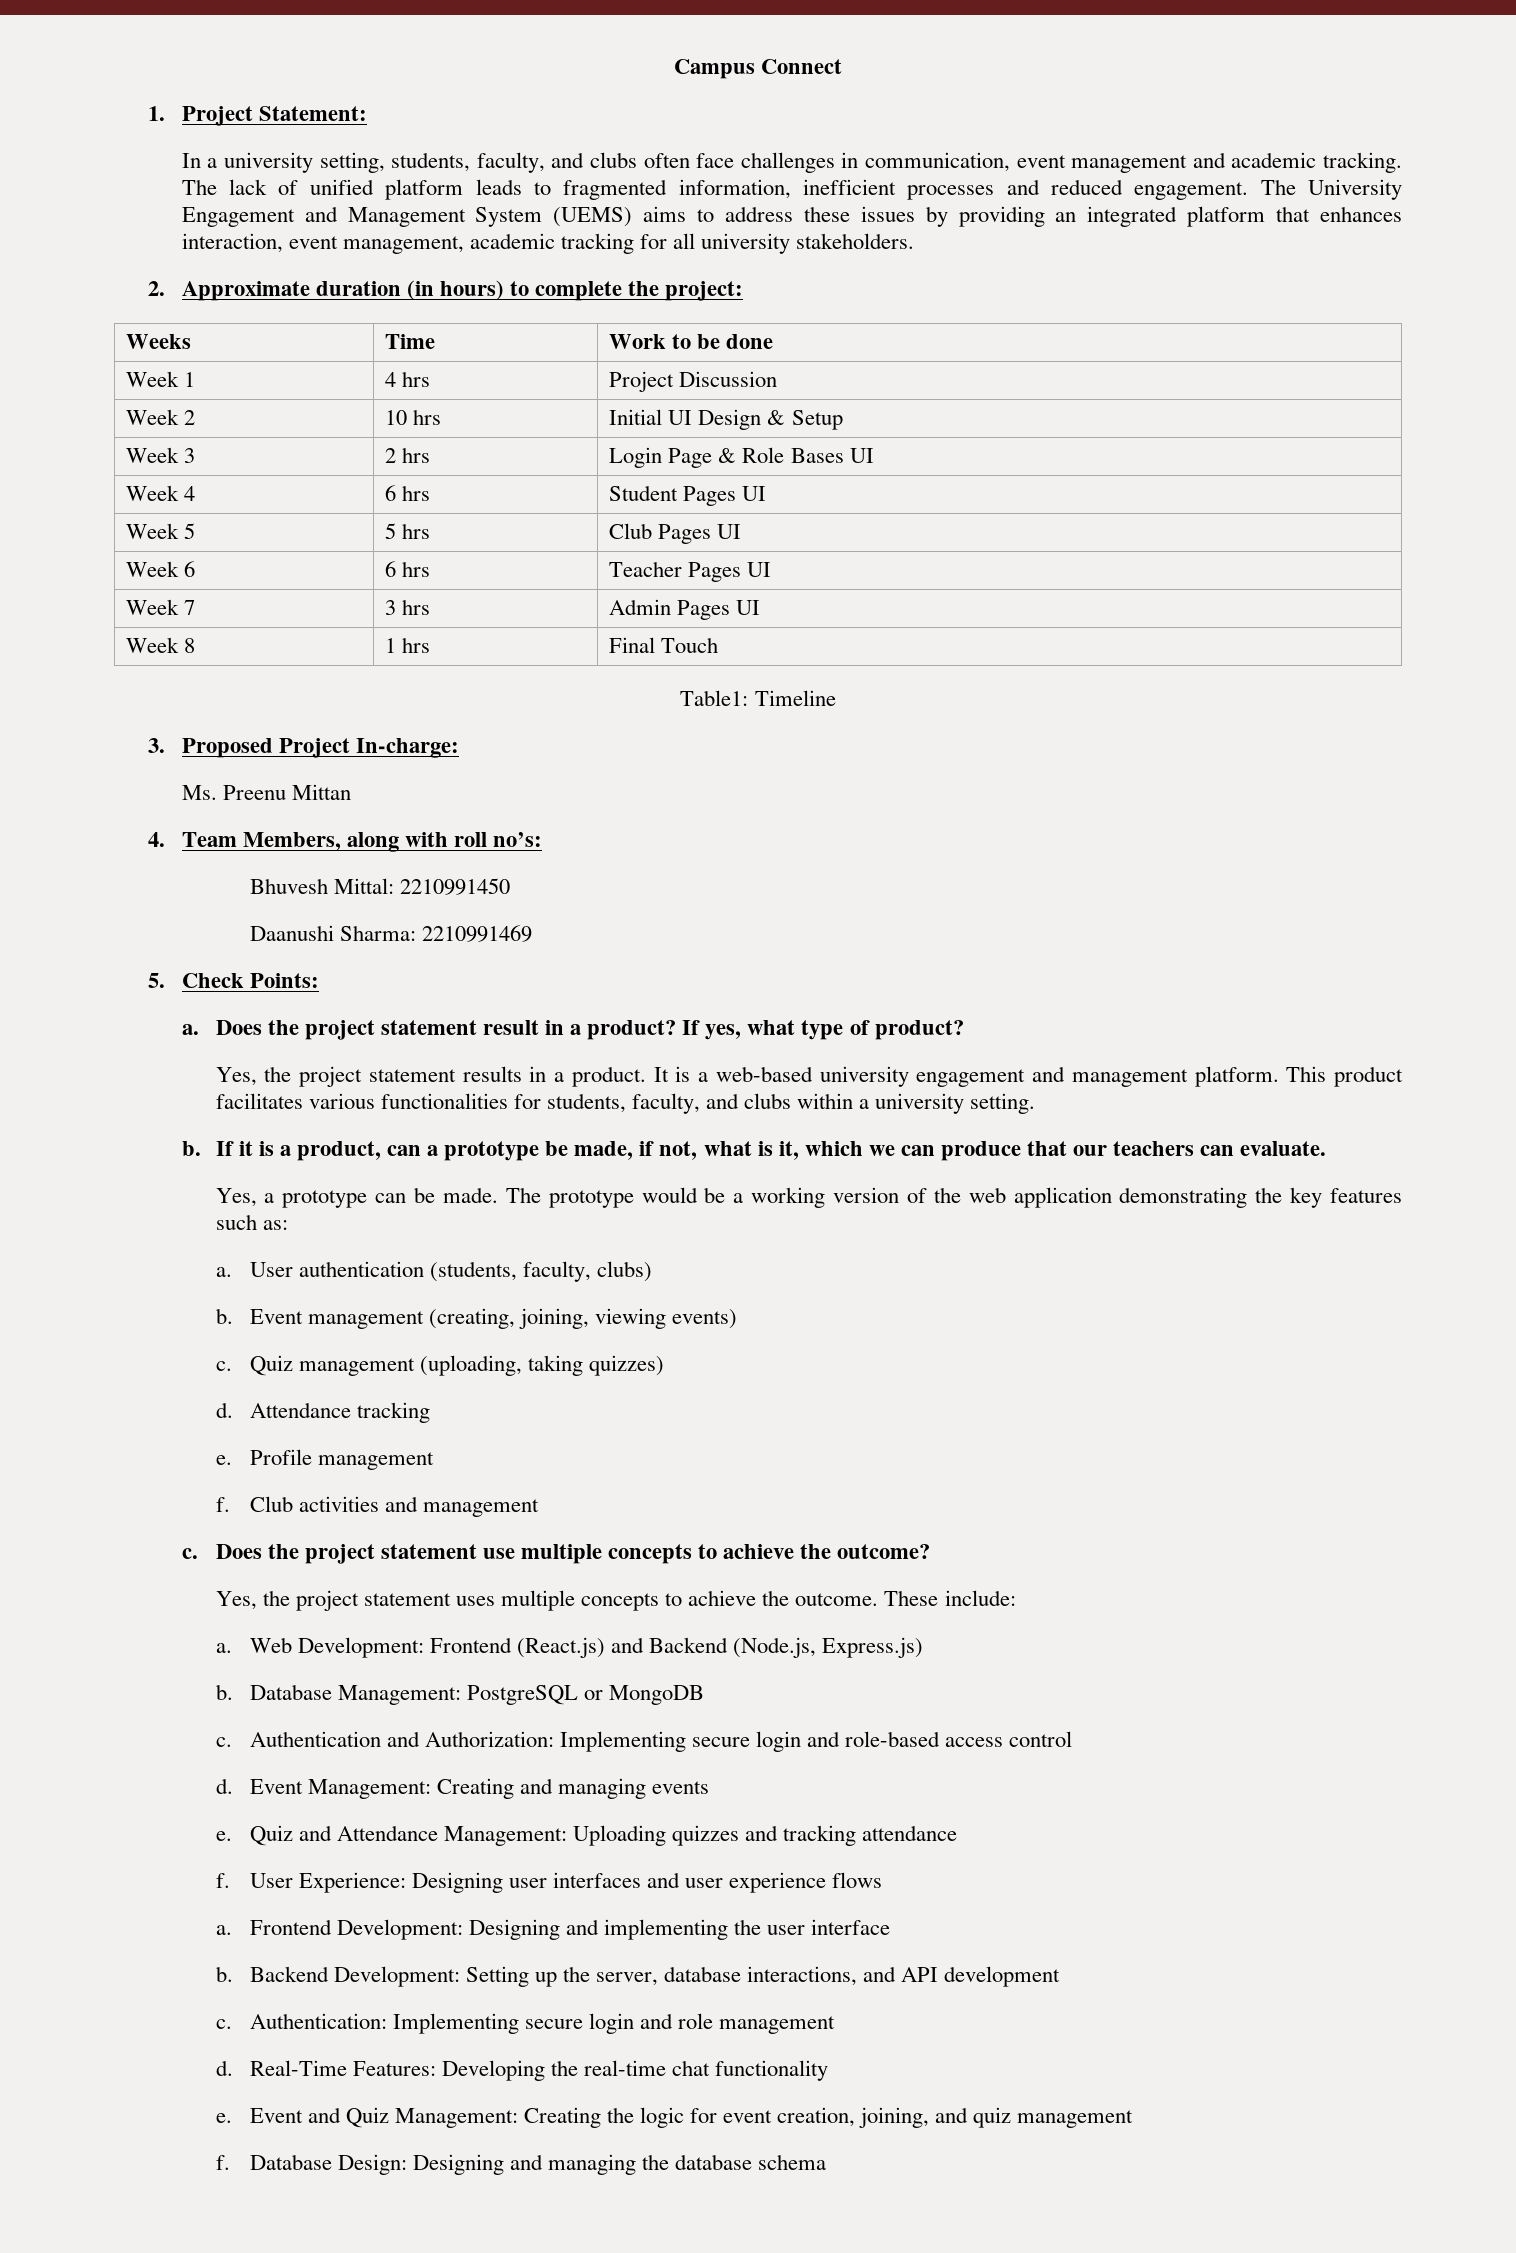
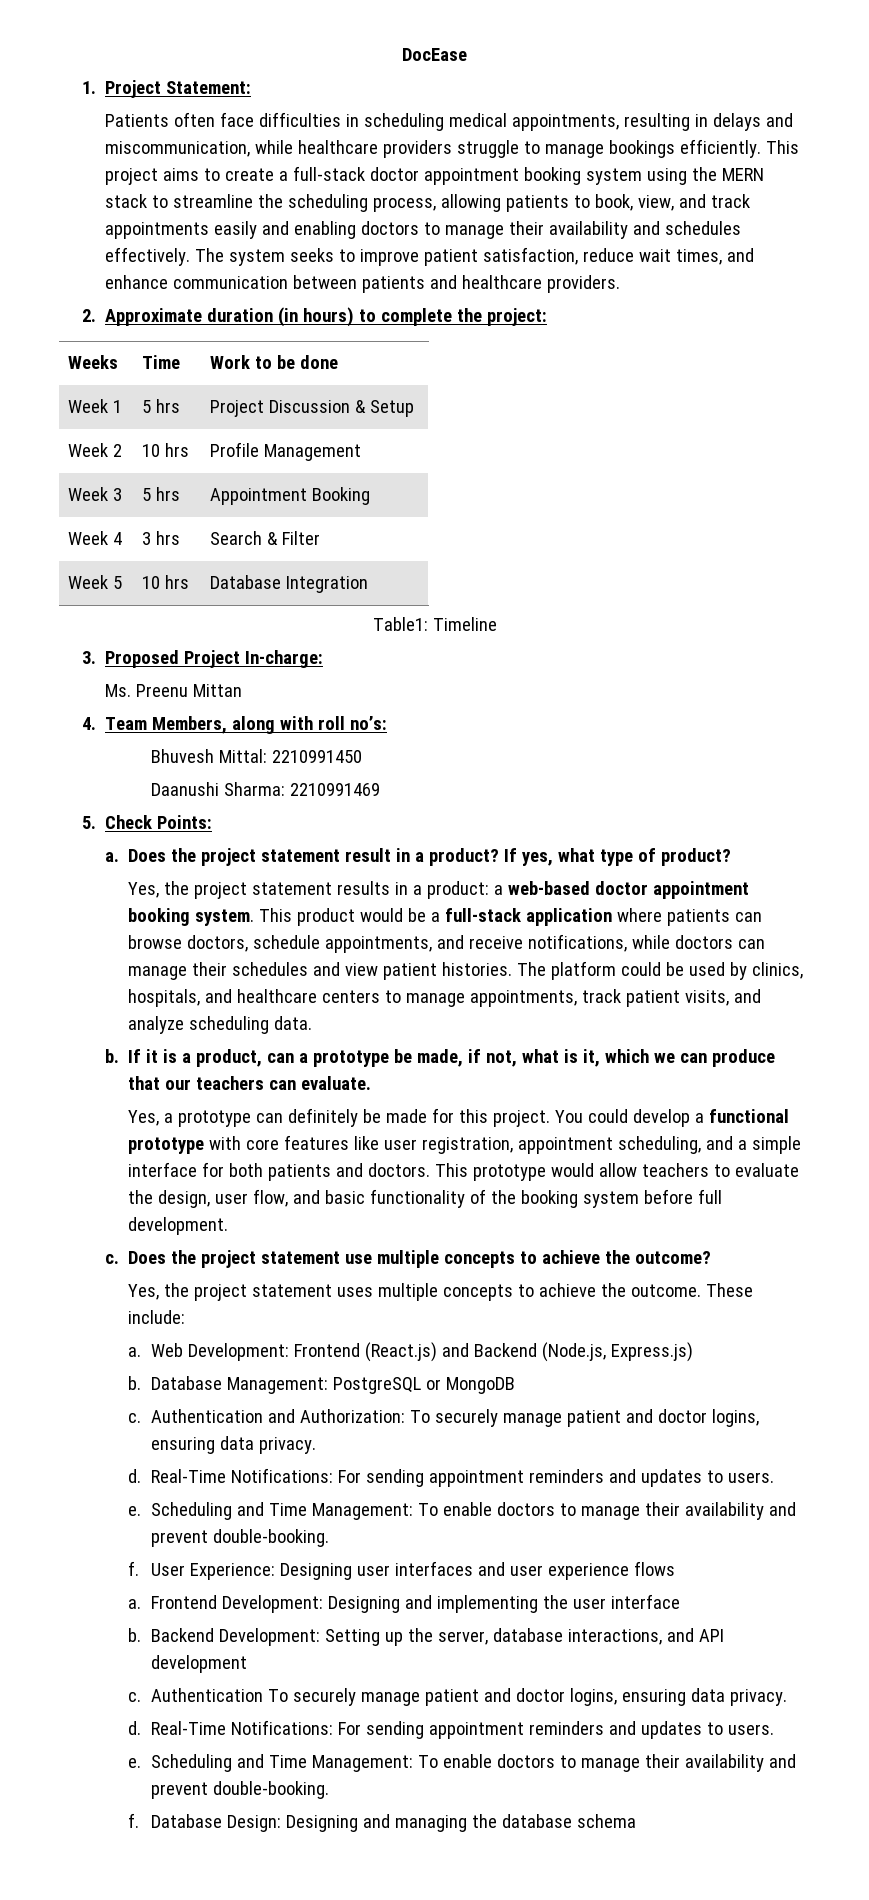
[673,59,843,79] Campus Connect -> [402,48,467,61] DocEase
[181,152,1402,173] [181,179,1402,200] [181,206,1402,227] [181,233,915,254] In a university setting, students, faculty, and clubs often face challenges in communication, event management and academic tracking. The lack of unified platform leads to fragmented information, inefficient processes and reduced engagement. The University Engagement and Management System (UEMS) aims to address these issues by providing an integrated platform that enhances interaction, event management, academic tracking for all university stakeholders. -> [105,112,794,131] [105,139,800,158] [105,166,765,185] [105,194,751,212] [105,221,742,239] [105,247,755,266] [105,275,621,293] Patients often face difficulties in scheduling medical appointments, resulting in delays and miscommunication, while healthcare providers struggle to manage bookings efficiently. This project aims to create a full-stack doctor appointment booking system using the MERN stack to streamline the scheduling process, allowing patients to book, view, and track appointments easily and enabling doctors to manage their availability and schedules effectively. The system seeks to improve patient satisfaction, reduce wait times, and enhance communication between patients and healthcare providers.
[385,372,397,387] 4 -> [142,400,152,413] 5
(778, 379) none -> [355,400,415,417] & Setup
[609,409,843,430] Initial UI Design & Setup -> [210,442,362,461] Profile Management
[385,447,431,463] [609,447,874,468] 2 hrs | Login Page & Role Bases UI -> [142,487,181,501] [210,487,371,505] 5 hrs | Appointment Booking
[385,485,431,501] [609,485,767,506] 6 hrs | Student Pages UI -> [142,531,181,545] [210,531,321,545] 3 hrs | Search & Filter
[385,523,431,539] [609,523,742,544] [126,561,196,577] [385,561,431,577] [609,561,772,582] [126,599,196,615] [385,599,431,615] [609,599,761,620] [126,637,196,653] [385,637,431,653] [609,637,719,653] 5 hrs | Club Pages UI // Week 6 | 6 hrs | Teacher Pages UI // Week 7 | 3 hrs | Admin Pages UI // Week 8 | 1 hrs | Final Touch -> [142,575,190,589] [210,575,369,593] 10 hrs | Database Integration
[571,1066,1403,1087] [215,1093,1036,1114] product. It is a web-based university engagement and management platform. This product facilitates various functionalities for students, faculty, and clubs within a university setting. -> [427,881,750,899] [128,908,763,926] [128,934,766,953] [128,961,804,980] [128,989,762,1007] [128,1016,313,1034] product: a web-based doctor appointment booking system. This product would be a full-stack application where patients can browse doctors, schedule appointments, and receive notifications, while doctors can manage their schedules and view patient histories. The platform could be used by clinics, hospitals, and healthcare centers to manage appointments, track patient visits, and analyze scheduling data.
[414,1187,1402,1208] [215,1214,288,1230] [215,1261,652,1282] [215,1308,737,1329] [215,1355,664,1376] [215,1402,430,1423] [215,1449,434,1470] [215,1496,539,1517] be made. The prototype would be a working version of the web application demonstrating the key features such as: // a. User authentication (students, faculty, clubs) // b. Event management (creating, joining, viewing events) // c. Quiz management (uploading, taking quizzes) // d. Attendance tracking // e. Profile management // f. Club activities and management -> [288,1108,790,1127] [128,1135,802,1154] [128,1162,800,1181] [128,1189,723,1208] [128,1217,229,1235] definitely be made for this project. You could develop a functional prototype with core features like user registration, appointment scheduling, and a simple interface for both patients and doctors. This prototype would allow teachers to evaluate the design, user flow, and basic functionality of the booking system before full development.
[559,1731,1073,1752] [215,1778,709,1799] [215,1825,958,1846] Implementing secure login and role-based access control // d. Event Management: Creating and managing events // e. Quiz and Attendance Management: Uploading quizzes and tracking attendance -> [410,1409,760,1427] [151,1436,317,1454] [128,1468,775,1487] [128,1502,797,1520] [151,1529,330,1547] To securely manage patient and doctor logins, ensuring data privacy. // d. Real-Time Notifications: For sending appointment reminders and updates to users. // e. Scheduling and Time Management: To enable doctors to manage their availability and prevent double-booking.
[249,2013,835,2034] [215,2060,828,2081] [215,2107,1134,2128] Authentication: Implementing secure login and role management // d. Real-Time Features: Developing the real-time chat functionality // e. Event and Quiz Management: Creating the logic for event creation, joining, and quiz management -> [151,1688,788,1706] [128,1720,775,1739] [128,1754,797,1772] [151,1781,330,1799] Authentication To securely manage patient and doctor logins, ensuring data privacy. // d. Real-Time Notifications: For sending appointment reminders and updates to users. // e. Scheduling and Time Management: To enable doctors to manage their availability and prevent double-booking.

